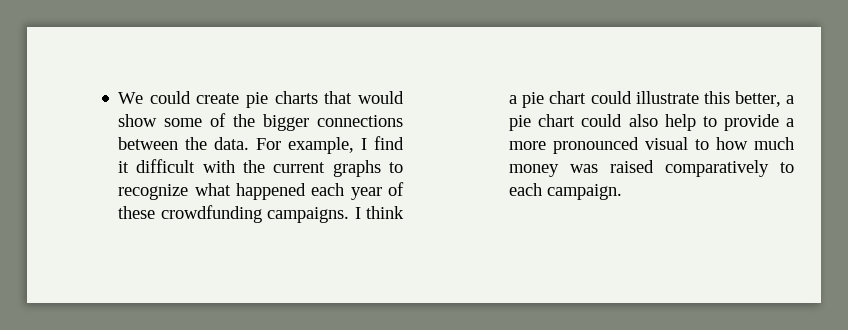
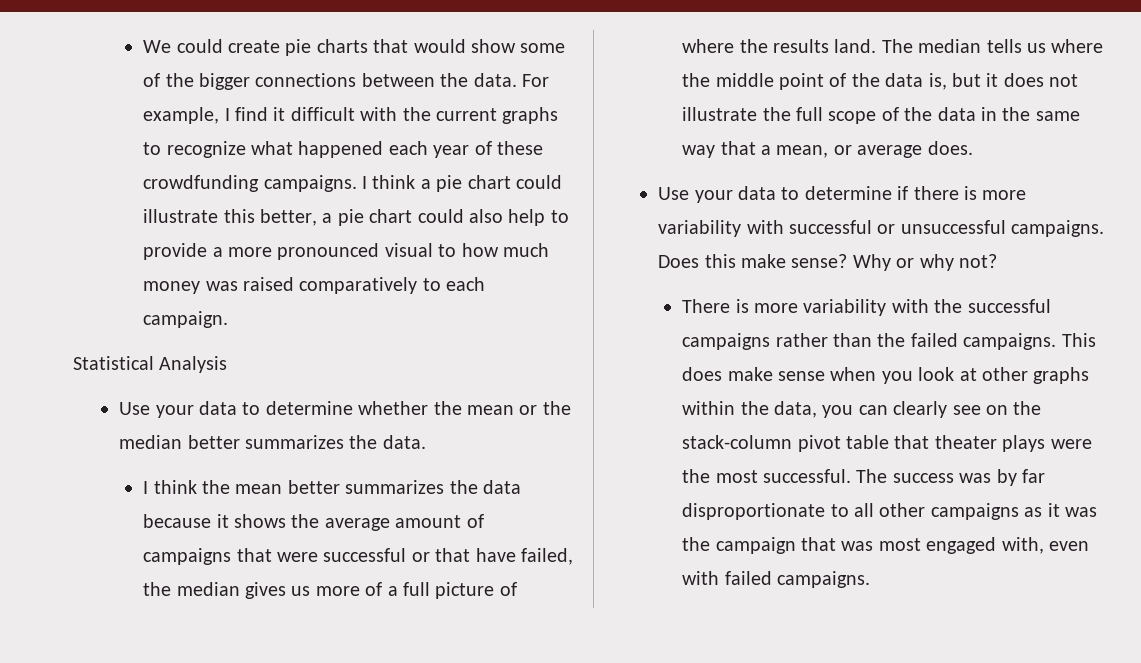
(623, 192) none -> [73,356,228,373] [119,401,571,418] [119,435,426,449] [143,480,522,494] [143,514,484,531] [143,548,574,565] [143,582,517,599] [682,39,1104,53] [682,73,1079,90] [682,107,1080,124] [682,141,973,158] [658,186,1027,203] [658,220,1105,237] [658,254,997,271] [682,299,1051,316] [682,333,1096,350] [682,367,1090,384] [682,401,1042,418] [682,435,1092,452] [682,469,1046,486] [682,503,1098,520] [682,537,1090,554] [682,571,871,588] // Statistical Analysis // Use your data to determine whether the mean or the median better summarizes the data. // I think the mean better summarizes the data because it shows the average amount of campaigns that were successful or that have failed, the median gives us more of a full picture of where the results land. The median tells us where the middle point of the data is, but it does not illustrate the full scope of the data in the same way that a mean, or average does. // Use your data to determine if there is more variability with successful or unsuccessful campaigns. Does this make sense? Why or why not? // There is more variability with the successful campaigns rather than the failed campaigns. This does make sense when you look at other graphs within the data, you can clearly see on the stack-column pivot table that theater plays were the most successful. The success was by far disproportionate to all other campaigns as it was the campaign that was most engaged with, even with failed campaigns.

